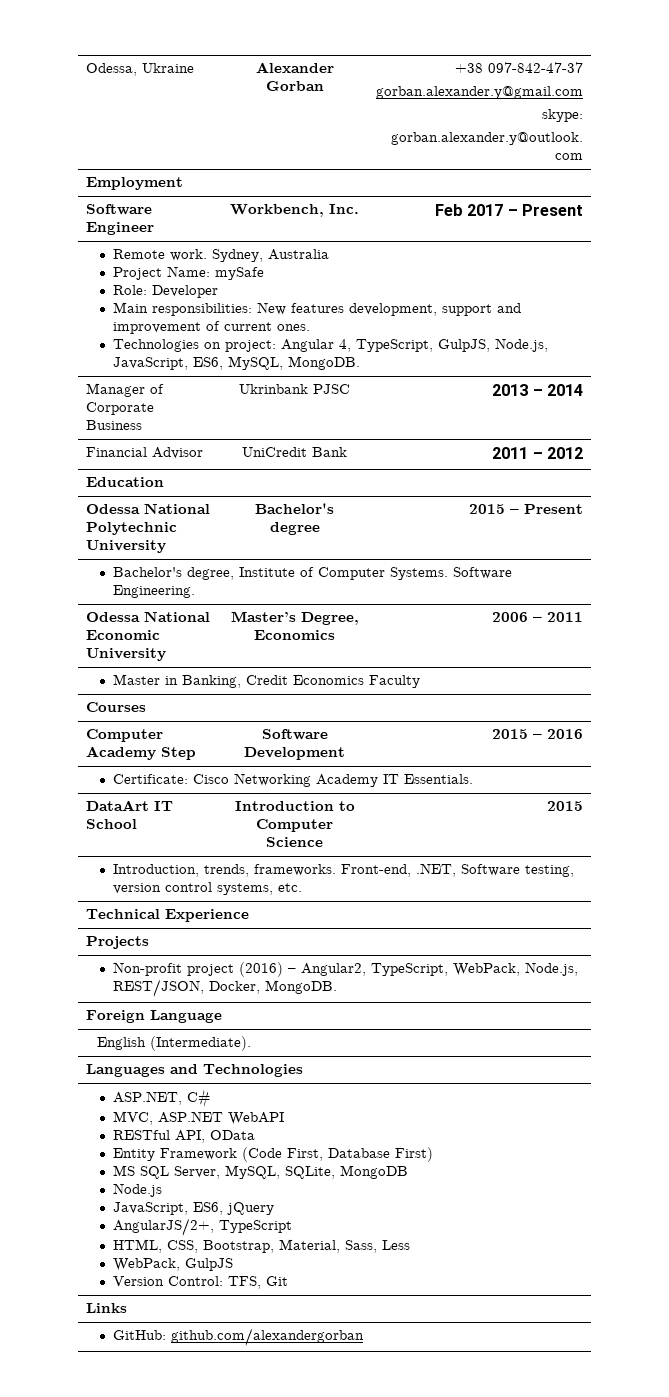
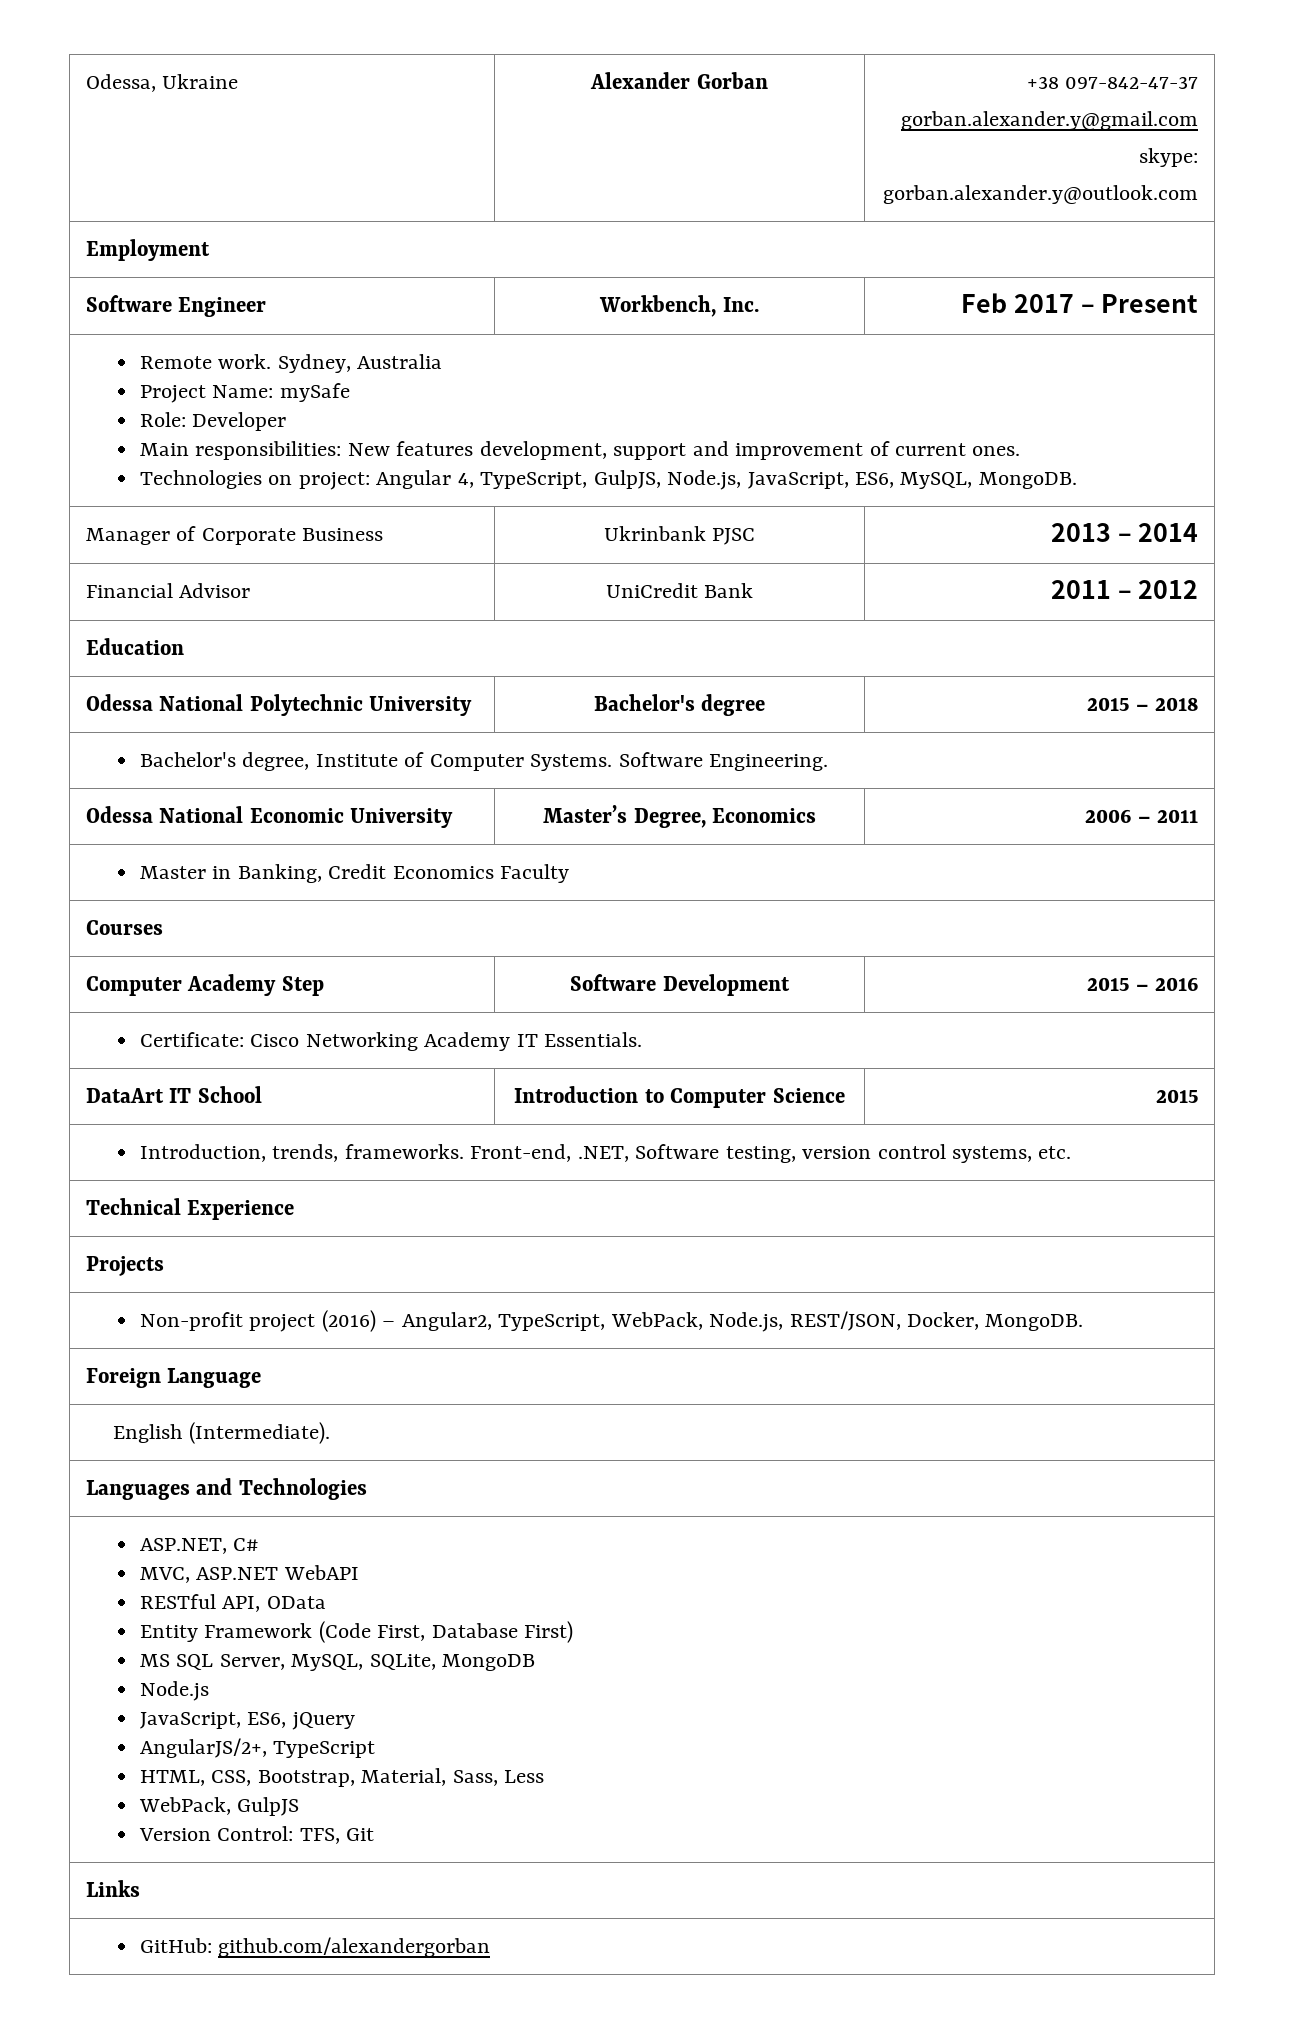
[523,504,583,514] Present -> [1155,697,1199,711] 2018

